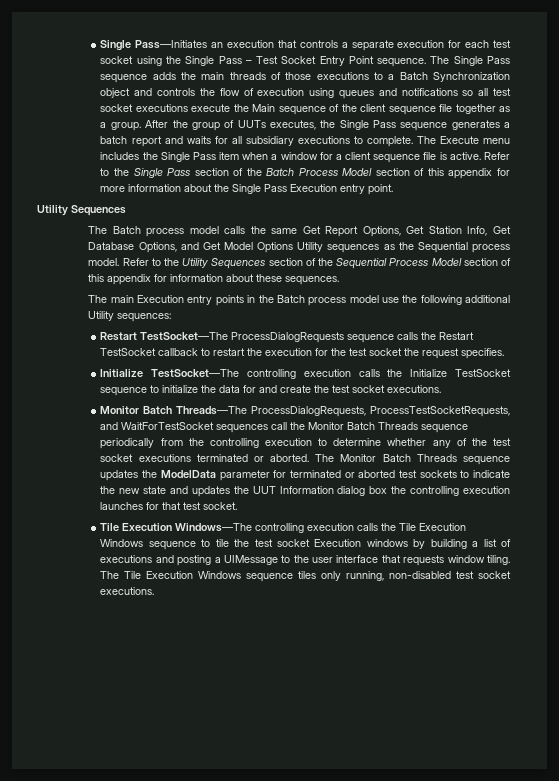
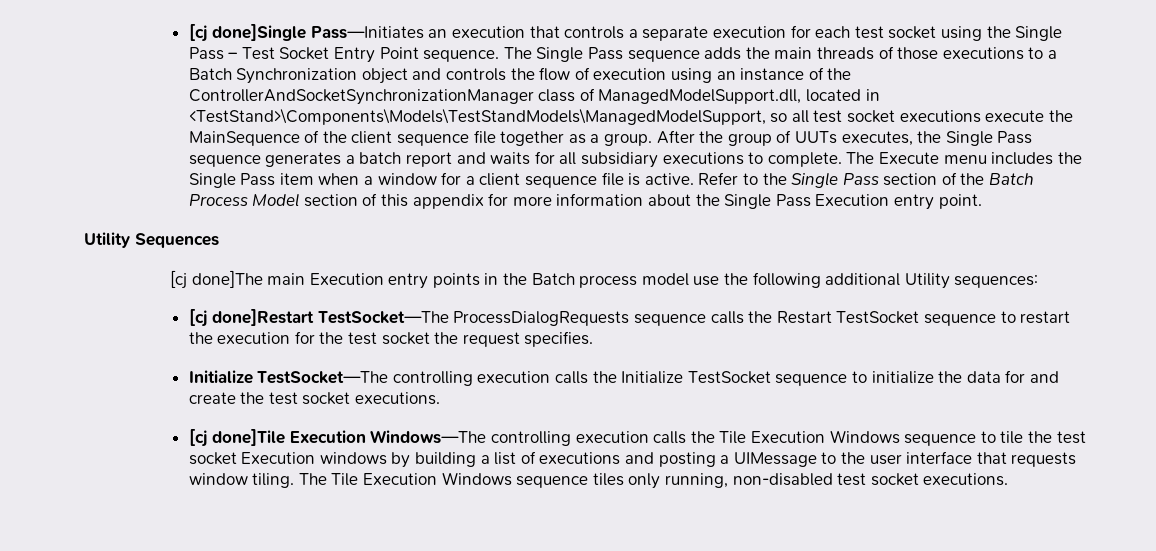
[100,40,132,51] Single -> [188,24,307,42] [cj done]Single
[338,88,458,99] queues and notifications -> [716,67,852,81] [188,88,880,105] [188,108,766,125] an instance of the ControllerAndSocketSynchronizationManager class of ManagedModelSupport.dll, located in <TestStand>\Components\Models\TestStandModels\ManagedModelSupport,
[252,104,326,115] Main sequence -> [188,131,300,146] MainSequence
[88,226,512,237] [88,242,510,253] [88,258,512,269] [88,274,340,285] [88,295,108,303] The Batch process model calls the same Get Report Options, Get Station Info, Get Database Options, and Get Model Options Utility sequences as the Sequential process model. Refer to the Utility Sequences section of the Sequential Process Model section of this appendix for information about these sequences. // The -> [169,270,263,289] [cj done]The
[100,332,138,341] Restart -> [188,309,315,327] [cj done]Restart
[158,348,199,356] callback -> [923,314,996,326] sequence
[100,406,511,417] [100,422,469,433] [100,438,512,449] [100,454,510,465] [100,470,511,481] [100,486,511,497] [100,502,238,510] [100,523,120,531] Monitor Batch Threads—The ProcessDialogRequests, ProcessTestSocketRequests, and WaitForTestSocket sequences call the Monitor Batch Threads sequence periodically from the controlling execution to determine whether any of the test socket executions terminated or aborted. The Monitor Batch Threads sequence updates the ModelData parameter for terminated or aborted test sockets to indicate the new state and updates the UUT Information dialog box the controlling execution launches for that test socket. // Tile -> [188,429,286,447] [cj done]Tile

